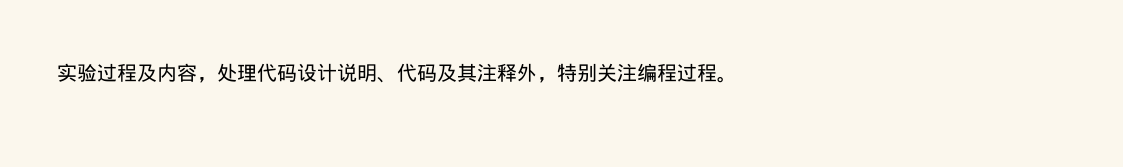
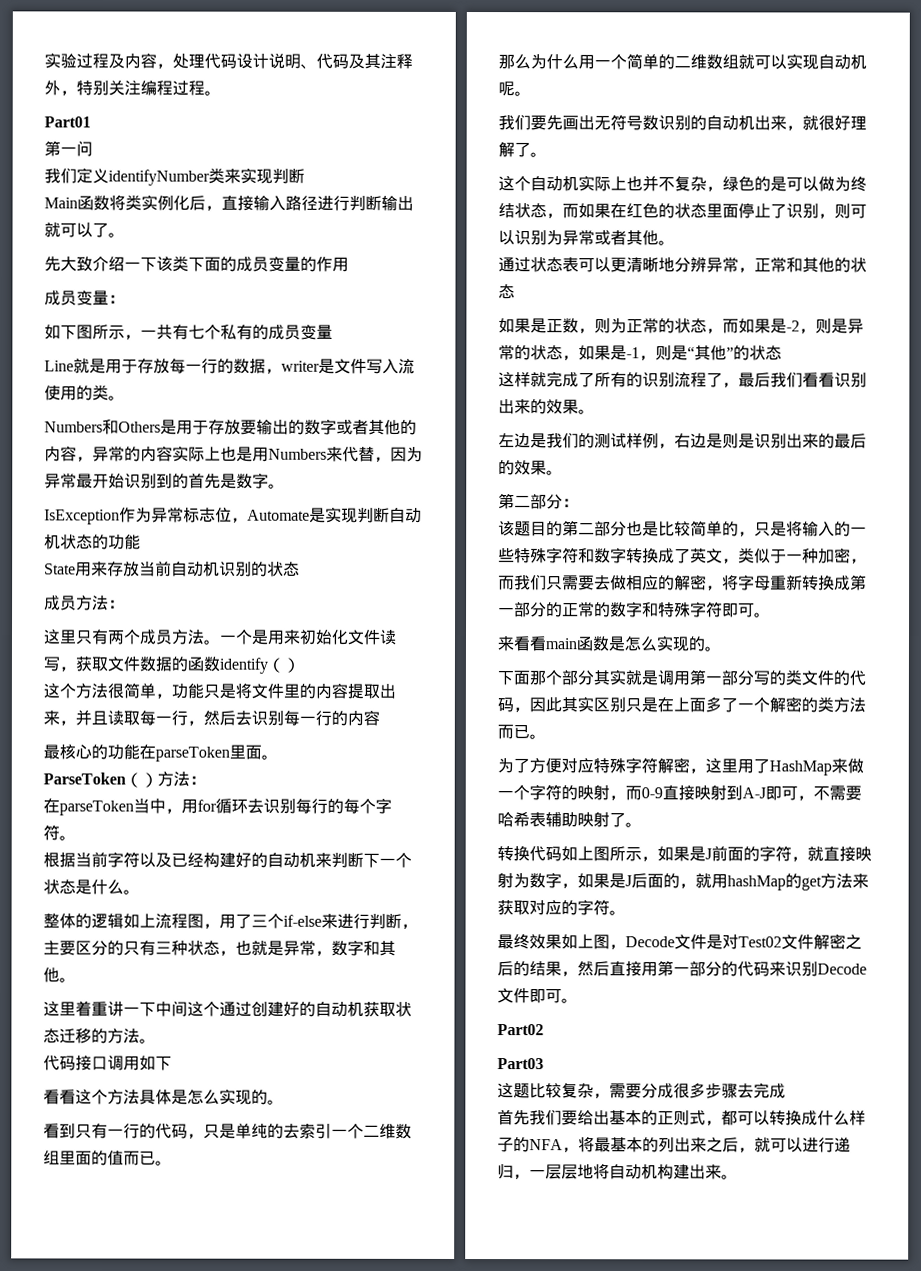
(737, 79) none -> [44,116,91,128] [44,140,93,157] [44,167,305,186] [44,194,414,211] [44,222,125,238] [44,255,349,272] [44,290,125,306] [44,324,333,340] [44,358,415,374] [44,384,125,401] [44,418,417,435] [44,445,423,462] [44,472,285,489] [44,506,422,525] [44,534,141,550] [44,560,300,577] [44,595,125,611] [43,629,397,645] [43,656,300,674] [43,682,396,699] [43,709,380,726] [43,744,278,762] [43,771,206,788] [43,797,392,816] [43,824,76,841] [43,851,412,868] [43,879,140,895] [43,913,418,929] [43,939,396,956] [43,967,76,983] [43,1000,412,1017] [43,1028,156,1044] [43,1055,172,1071] [43,1088,284,1105] [43,1122,412,1139] [43,1150,172,1166] [498,53,867,70] [498,81,531,97] [498,114,867,131] [498,142,547,158] [498,175,867,192] [498,202,867,219] [498,230,675,246] [498,257,867,273] [498,284,515,300] [498,318,864,334] [498,345,782,361] [498,371,867,388] [498,399,595,415] [498,433,867,449] [498,460,563,476] [498,493,579,510] [498,520,867,537] [498,547,867,564] [498,574,867,591] [498,601,771,618] [497,635,721,652] [497,669,866,686] [497,696,866,713] [497,724,546,740] [497,757,864,776] [497,784,862,801] [497,811,642,828] [497,845,872,862] [497,872,869,891] [497,899,626,916] [497,933,862,950] [497,960,867,977] [497,988,578,1004] [497,1024,544,1036] [497,1058,544,1070] [497,1082,786,1099] [497,1109,866,1126] [497,1136,851,1153] [497,1163,738,1180] // Part01 // 第一问 // 我们定义identifyNumber类来实现判断 // Main函数将类实例化后，直接输入路径进行判断输出就可以了。 // 先大致介绍一下该类下面的成员变量的作用 // 成员变量： // 如下图所示，一共有七个私有的成员变量 // Line就是用于存放每一行的数据，writer是文件写入流使用的类。 // Numbers和Others是用于存放要输出的数字或者其他的内容，异常的内容实际上也是用Numbers来代替，因为异常最开始识别到的首先是数字。 // IsException作为异常标志位，Automate是实现判断自动机状态的功能 // State用来存放当前自动机识别的状态 // 成员方法： // 这里只有两个成员方法。一个是用来初始化文件读写，获取文件数据的函数identify（） // 这个方法很简单，功能只是将文件里的内容提取出来，并且读取每一行，然后去识别每一行的内容 // 最核心的功能在parseToken里面。 // ParseToken（）方法： // 在parseToken当中，用for循环去识别每行的每个字符。 // 根据当前字符以及已经构建好的自动机来判断下一个状态是什么。 // 整体的逻辑如上流程图，用了三个if-else来进行判断，主要区分的只有三种状态，也就是异常，数字和其他。 // 这里着重讲一下中间这个通过创建好的自动机获取状态迁移的方法。 // 代码接口调用如下 // 看看这个方法具体是怎么实现的。 // 看到只有一行的代码，只是单纯的去索引一个二维数组里面的值而已。 // 那么为什么用一个简单的二维数组就可以实现自动机呢。 // 我们要先画出无符号数识别的自动机出来，就很好理解了。 // 这个自动机实际上也并不复杂，绿色的是可以做为终结状态，而如果在红色的状态里面停止了识别，则可以识别为异常或者其他。 // 通过状态表可以更清晰地分辨异常，正常和其他的状态 // 如果是正数，则为正常的状态，而如果是-2，则是异常的状态，如果是-1，则是“其他”的状态 // 这样就完成了所有的识别流程了，最后我们看看识别出来的效果。 // 左边是我们的测试样例，右边是则是识别出来的最后的效果。 // 第二部分： // 该题目的第二部分也是比较简单的，只是将输入的一些特殊字符和数字转换成了英文，类似于一种加密，而我们只需要去做相应的解密，将字母重新转换成第一部分的正常的数字和特殊字符即可。 // 来看看main函数是怎么实现的。 // 下面那个部分其实就是调用第一部分写的类文件的代码，因此其实区别只是在上面多了一个解密的类方法而已。 // 为了方便对应特殊字符解密，这里用了HashMap来做一个字符的映射，而0-9直接映射到A-J即可，不需要哈希表辅助映射了。 // 转换代码如上图所示，如果是J前面的字符，就直接映射为数字，如果是J后面的，就用hashMap的get方法来获取对应的字符。 // 最终效果如上图，Decode文件是对Test02文件解密之后的结果，然后直接用第一部分的代码来识别Decode文件即可。 // Part02 // Part03 // 这题比较复杂，需要分成很多步骤去完成 // 首先我们要给出基本的正则式，都可以转换成什么样子的NFA，将最基本的列出来之后，就可以进行递归，一层层地将自动机构建出来。

